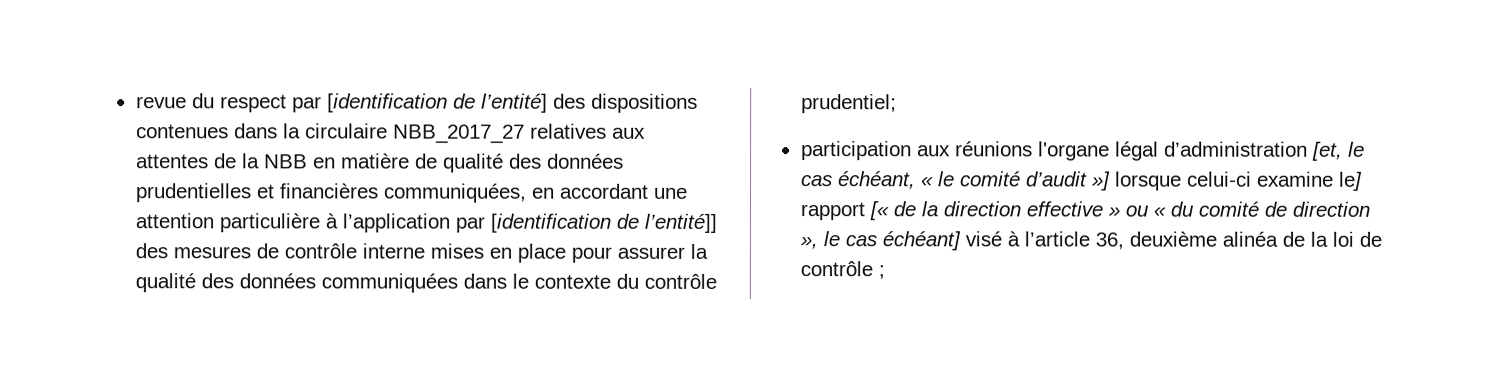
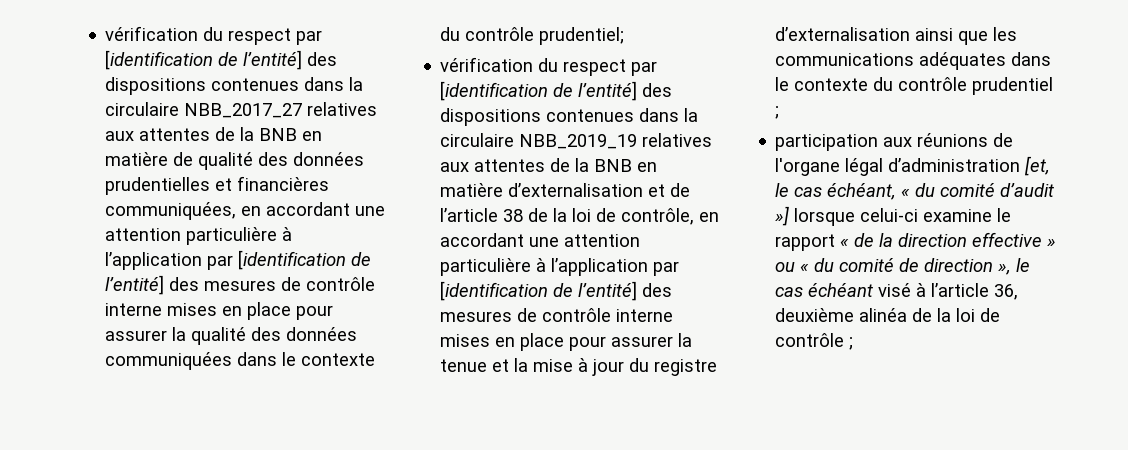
[135,96,187,109] revue -> [105,26,199,41] vérification
[263,154,308,169] NBB -> [259,128,298,141] BNB
[643,213,717,233] l’entité]] -> [105,275,165,295] l’entité]
(897, 104) none -> [440,57,658,76] [440,81,673,101] [440,108,699,126] [440,133,713,149] [440,158,658,172] [440,183,691,197] [440,208,720,225] [440,233,641,247] [440,258,680,276] [440,281,673,301] [440,308,674,322] [440,333,693,351] [440,358,718,376] [775,27,1018,45] [775,52,1052,70] [775,77,1054,95] [775,106,780,119] // vérification du respect par [identification de l’entité] des dispositions contenues dans la circulaire NBB_2019_19 relatives aux attentes de la BNB en matière d’externalisation et de l’article 38 de la loi de contrôle, en accordant une attention particulière à l’application par [identification de l’entité] des mesures de contrôle interne mises en place pour assurer la tenue et la mise à jour du registre d’externalisation ainsi que les communications adéquates dans le contexte du contrôle prudentiel ;
(1033, 149) none -> [993,133,1014,147] de
[937,171,955,187] le -> [915,183,936,197] du
[1338,171,1363,191] [799,201,889,221] le] rapport [« -> [997,208,1012,222] [775,234,850,251] le rapport «
[881,231,961,251] échéant] -> [808,283,874,297] échéant

